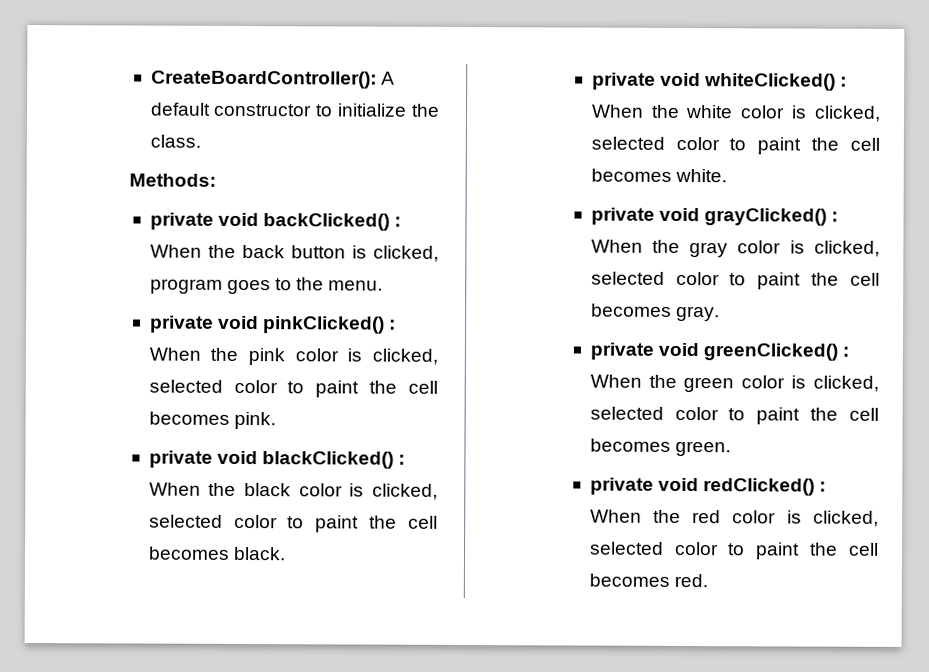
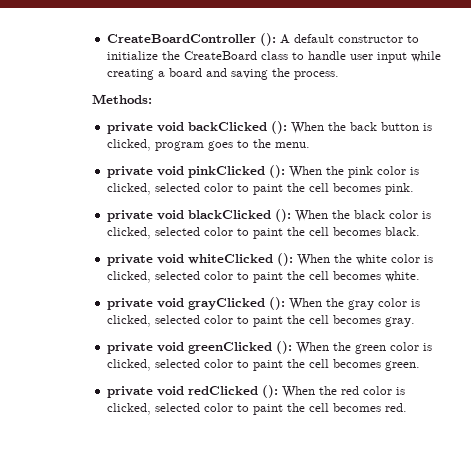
[150,70,377,89] CreateBoardController(): -> [106,33,276,46] CreateBoardController ():
[149,134,201,148] class. -> [183,51,441,63] [106,68,339,80] CreateBoard class to handle user input while creating a board and saving the process.
[262,213,402,231] backClicked() : -> [187,121,287,134] backClicked ():
[262,316,397,334] pinkClicked() : -> [187,165,285,178] pinkClicked ():
[261,451,406,469] blackClicked() : -> [187,209,291,222] blackClicked ():
[703,73,848,91] whiteClicked() : -> [187,253,293,266] whiteClicked ():
[703,208,839,226] grayClicked() : -> [187,297,285,310] grayClicked ():
[702,343,850,361] greenClicked() : -> [187,341,292,354] greenClicked ():
[702,478,827,496] redClicked() : -> [187,385,278,398] redClicked ():

